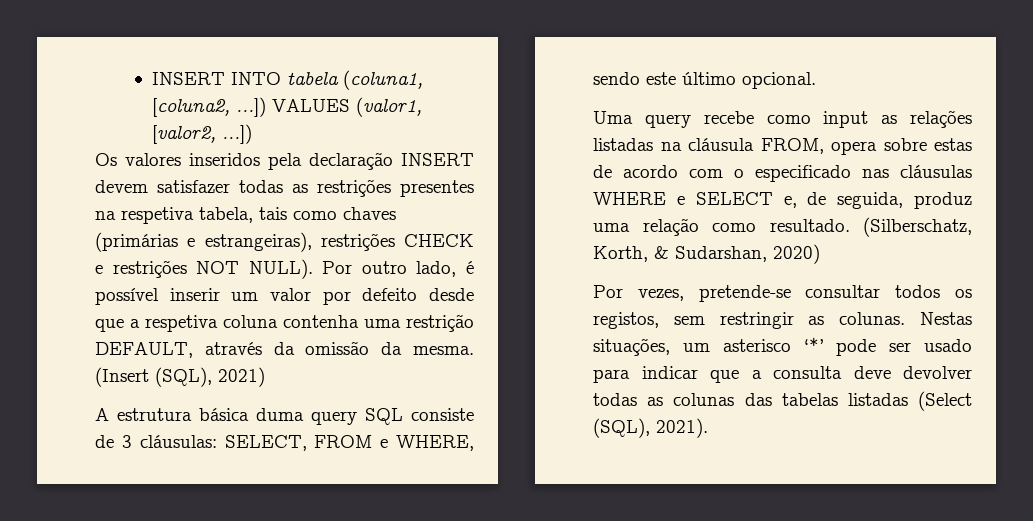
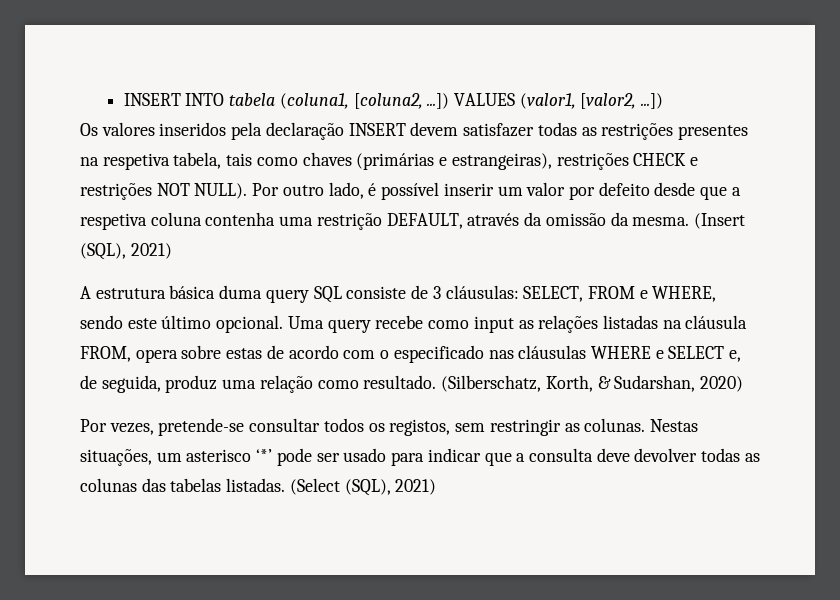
(816, 80) // -> (284, 324) none
[847,393,908,406] listadas -> [226,478,286,492] listadas.
[656,418,708,438] 2021). -> [395,479,437,495] 2021)

